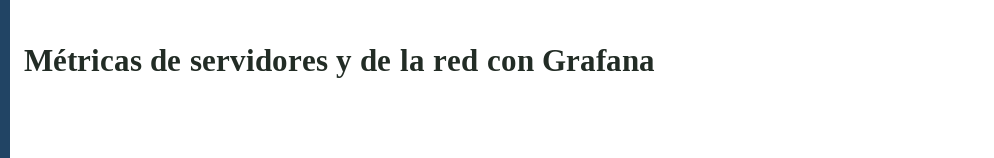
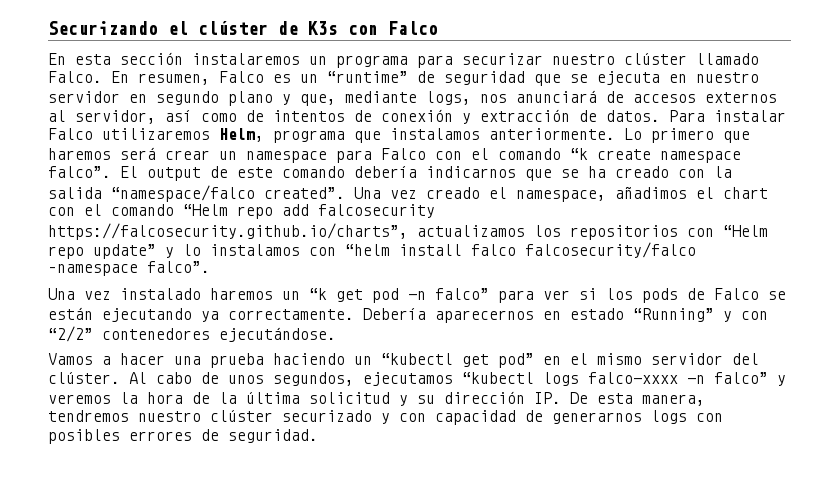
[24,49,655,78] Métricas de servidores y de la red con Grafana -> [48,21,438,35] [48,52,759,68] [48,71,759,86] [48,90,777,106] [48,109,786,124] [48,128,750,143] [48,147,741,163] [48,166,732,181] [48,185,768,202] [48,204,435,219] [48,223,768,240] [48,242,696,259] [48,261,210,276] [48,288,786,303] [48,307,768,323] [48,326,336,342] [48,353,759,368] [48,372,786,386] [48,391,705,406] [48,410,723,425] [48,429,318,444] Securizando el clúster de K3s con Falco // En esta sección instalaremos un programa para securizar nuestro clúster llamado Falco. En resumen, Falco es un “runtime” de seguridad que se ejecuta en nuestro servidor en segundo plano y que, mediante logs, nos anunciará de accesos externos al servidor, así como de intentos de conexión y extracción de datos. Para instalar Falco utilizaremos Helm, programa que instalamos anteriormente. Lo primero que haremos será crear un namespace para Falco con el comando “k create namespace falco”. El output de este comando debería indicarnos que se ha creado con la salida “namespace/falco created”. Una vez creado el namespace, añadimos el chart con el comando “Helm repo add falcosecurity https://falcosecurity.github.io/charts”, actualizamos los repositorios con “Helm repo update” y lo instalamos con “helm install falco falcosecurity/falco –namespace falco”. // Una vez instalado haremos un “k get pod -n falco” para ver si los pods de Falco se están ejecutando ya correctamente. Debería aparecernos en estado “Running” y con “2/2” contenedores ejecutándose. // Vamos a hacer una prueba haciendo un “kubectl get pod” en el mismo servidor del clúster. Al cabo de unos segundos, ejecutamos “kubectl logs falco-xxxx -n falco” y veremos la hora de la última solicitud y su dirección IP. De esta manera, tendremos nuestro clúster securizado y con capacidad de generarnos logs con posibles errores de seguridad.

